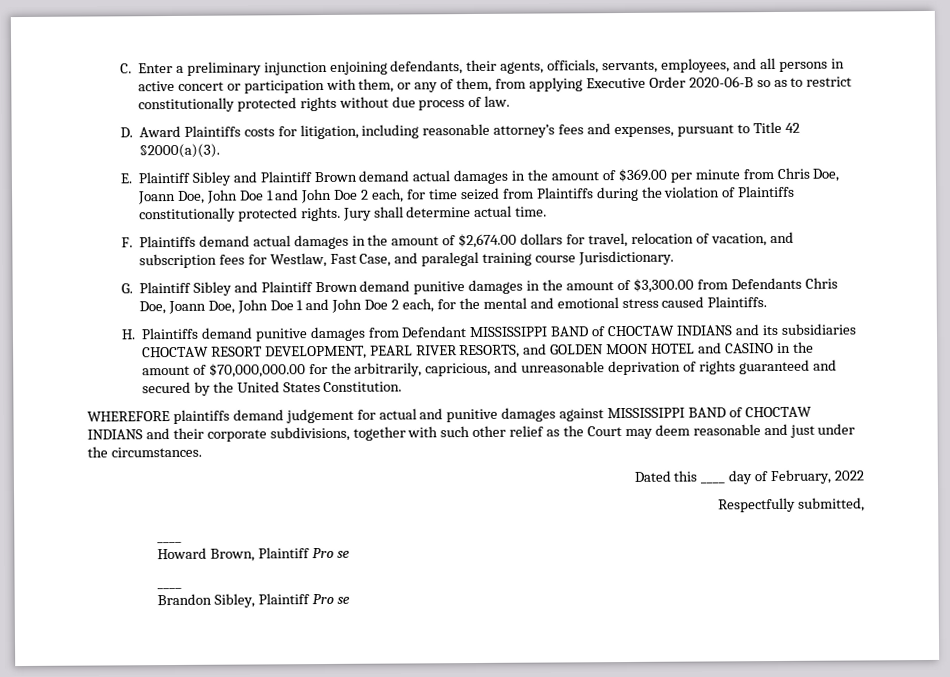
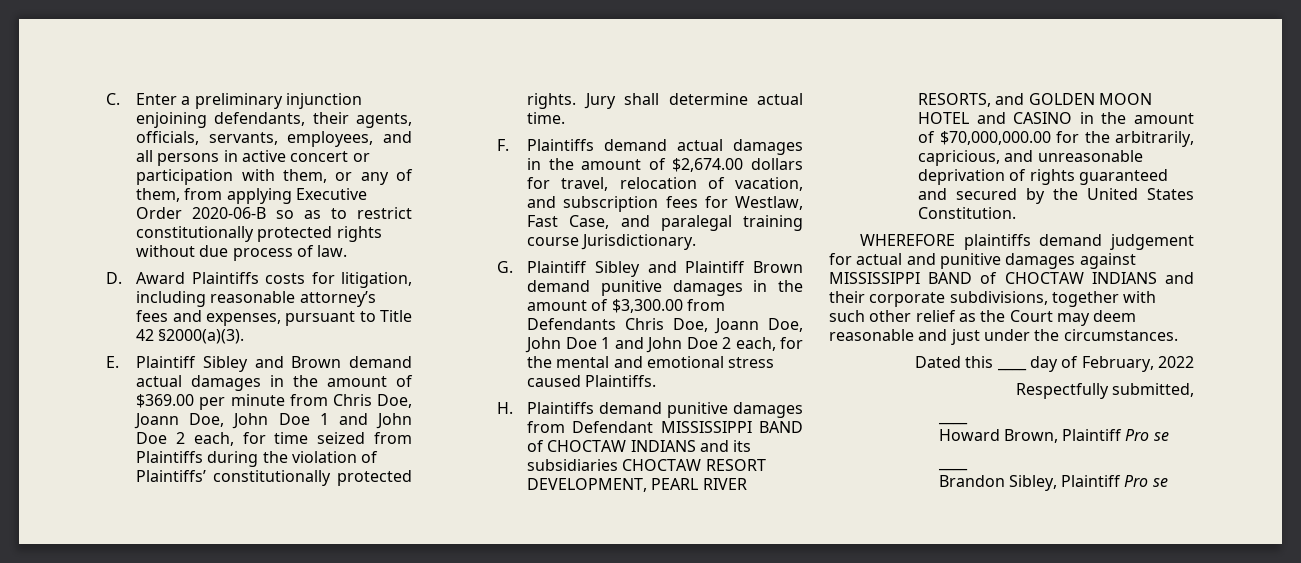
[259,171,312,183] Plaintiff -> (284, 362) none
[737,185,796,198] Plaintiffs -> [136,470,207,482] Plaintiffs’

